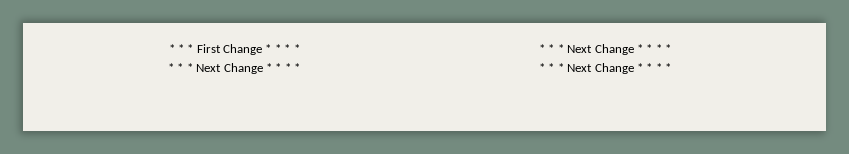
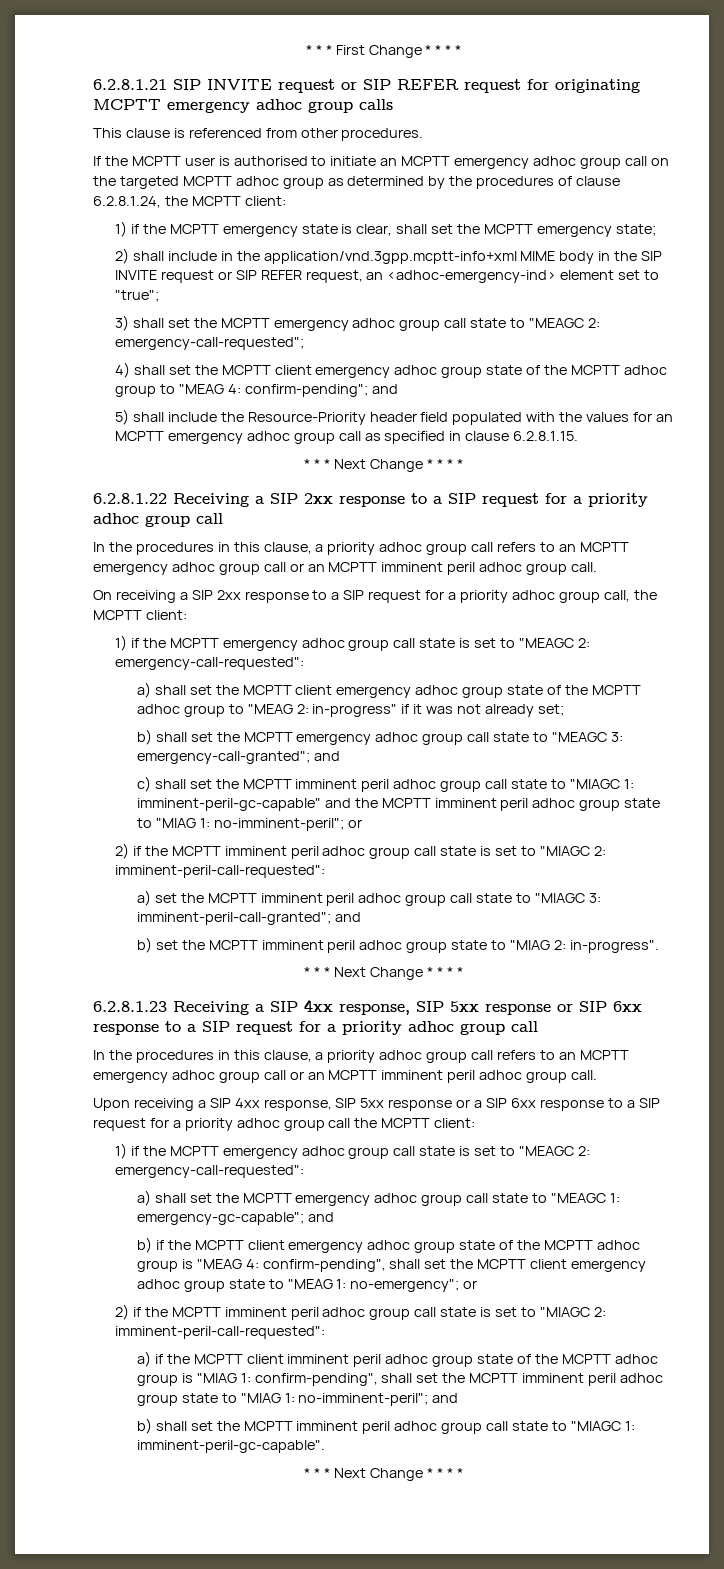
[168,63,300,74] [539,44,671,55] // * * * Next Change * * * * // * * * Next Change * * * * -> [93,79,640,93] [93,99,393,113] [93,128,424,141] [93,156,669,169] [93,176,621,189] [93,196,286,208] [114,221,656,237] [114,248,663,264] [114,270,660,283] [114,290,159,302] [114,315,600,331] [114,337,304,350] [114,362,667,378] [114,384,398,397] [114,409,673,425] [114,431,579,444] [304,459,463,472] [93,493,648,507] [93,513,223,527] [93,542,629,555] [93,562,598,575] [93,590,657,603] [93,610,187,620] [114,635,590,651] [114,657,304,670] [136,682,641,698] [136,704,564,717] [136,729,623,745] [136,751,340,764] [136,776,634,792] [136,798,661,811] [136,818,362,831] [114,843,606,859] [114,865,325,878] [136,890,601,906] [136,912,361,925] [136,937,659,953] [304,967,463,980] [93,999,642,1015] [93,1021,538,1035] [93,1050,629,1063] [93,1070,598,1083] [93,1098,660,1111] [93,1118,476,1131] [114,1143,590,1159] [114,1165,304,1178] [136,1190,620,1206] [136,1212,334,1225] [136,1237,640,1253] [136,1259,646,1272] [136,1279,478,1292] [114,1304,606,1320] [114,1326,325,1339] [136,1351,658,1367] [136,1373,663,1386] [136,1393,459,1406] [136,1418,635,1434] [136,1440,325,1453] // 6.2.8.1.21 SIP INVITE request or SIP REFER request for originating MCPTT emergency adhoc group calls // This clause is referenced from other procedures. // If the MCPTT user is authorised to initiate an MCPTT emergency adhoc group call on the targeted MCPTT adhoc group as determined by the procedures of clause 6.2.8.1.24, the MCPTT client: // 1) if the MCPTT emergency state is clear, shall set the MCPTT emergency state; // 2) shall include in the application/vnd.3gpp.mcptt-info+xml MIME body in the SIP INVITE request or SIP REFER request, an <adhoc-emergency-ind> element set to "true"; // 3) shall set the MCPTT emergency adhoc group call state to "MEAGC 2: emergency-call-requested"; // 4) shall set the MCPTT client emergency adhoc group state of the MCPTT adhoc group to "MEAG 4: confirm-pending"; and // 5) shall include the Resource-Priority header field populated with the values for an MCPTT emergency adhoc group call as specified in clause 6.2.8.1.15. // * * * Next Change * * * * // 6.2.8.1.22 Receiving a SIP 2xx response to a SIP request for a priority adhoc group call // In the procedures in this clause, a priority adhoc group call refers to an MCPTT emergency adhoc group call or an MCPTT imminent peril adhoc group call. // On receiving a SIP 2xx response to a SIP request for a priority adhoc group call, the MCPTT client: // 1) if the MCPTT emergency adhoc group call state is set to "MEAGC 2: emergency-call-requested": // a) shall set the MCPTT client emergency adhoc group state of the MCPTT adhoc group to "MEAG 2: in-progress" if it was not already set; // b) shall set the MCPTT emergency adhoc group call state to "MEAGC 3: emergency-call-granted"; and // c) shall set the MCPTT imminent peril adhoc group call state to "MIAGC 1: imminent-peril-gc-capable" and the MCPTT imminent peril adhoc group state to "MIAG 1: no-imminent-peril"; or // 2) if the MCPTT imminent peril adhoc group call state is set to "MIAGC 2: imminent-peril-call-requested": // a) set the MCPTT imminent peril adhoc group call state to "MIAGC 3: imminent-peril-call-granted"; and // b) set the MCPTT imminent peril adhoc group state to "MIAG 2: in-progress". // * * * Next Change * * * * // 6.2.8.1.23 Receiving a SIP 4xx response, SIP 5xx response or SIP 6xx response to a SIP request for a priority adhoc group call // In the procedures in this clause, a priority adhoc group call refers to an MCPTT emergency adhoc group call or an MCPTT imminent peril adhoc group call. // Upon receiving a SIP 4xx response, SIP 5xx response or a SIP 6xx response to a SIP request for a priority adhoc group call the MCPTT client: // 1) if the MCPTT emergency adhoc group call state is set to "MEAGC 2: emergency-call-requested": // a) shall set the MCPTT emergency adhoc group call state to "MEAGC 1: emergency-gc-capable"; and // b) if the MCPTT client emergency adhoc group state of the MCPTT adhoc group is "MEAG 4: confirm-pending", shall set the MCPTT client emergency adhoc group state to "MEAG 1: no-emergency"; or // 2) if the MCPTT imminent peril adhoc group call state is set to "MIAGC 2: imminent-peril-call-requested": // a) if the MCPTT client imminent peril adhoc group state of the MCPTT adhoc group is "MIAG 1: confirm-pending", shall set the MCPTT imminent peril adhoc group state to "MIAG 1: no-imminent-peril"; and // b) shall set the MCPTT imminent peril adhoc group call state to "MIAGC 1: imminent-peril-gc-capable".

